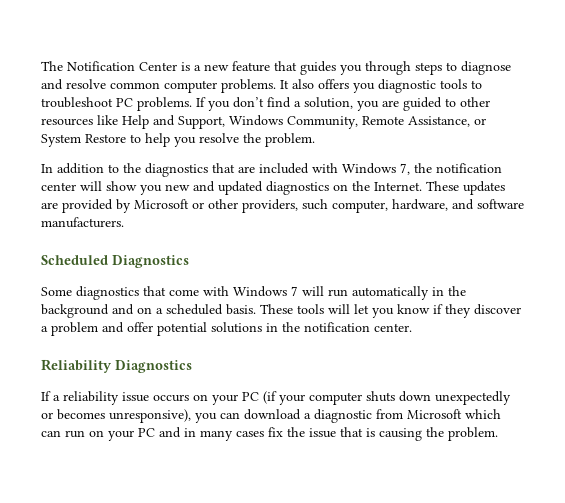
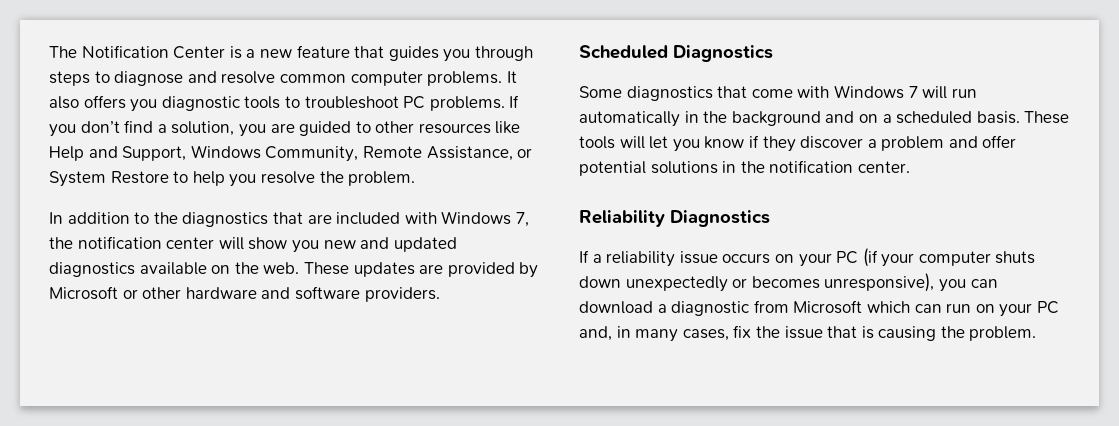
(329, 188) none -> [139,262,207,275] available
[374,182,422,191] Internet. -> [263,262,300,274] web.
[242,199,448,213] providers, such computer, hardware, -> [185,287,257,299] hardware
[41,217,124,228] manufacturers. -> [364,287,440,302] providers.
[159,427,181,438] and -> [579,326,612,341] and,
[236,431,264,437] cases -> [682,329,729,341] cases,

